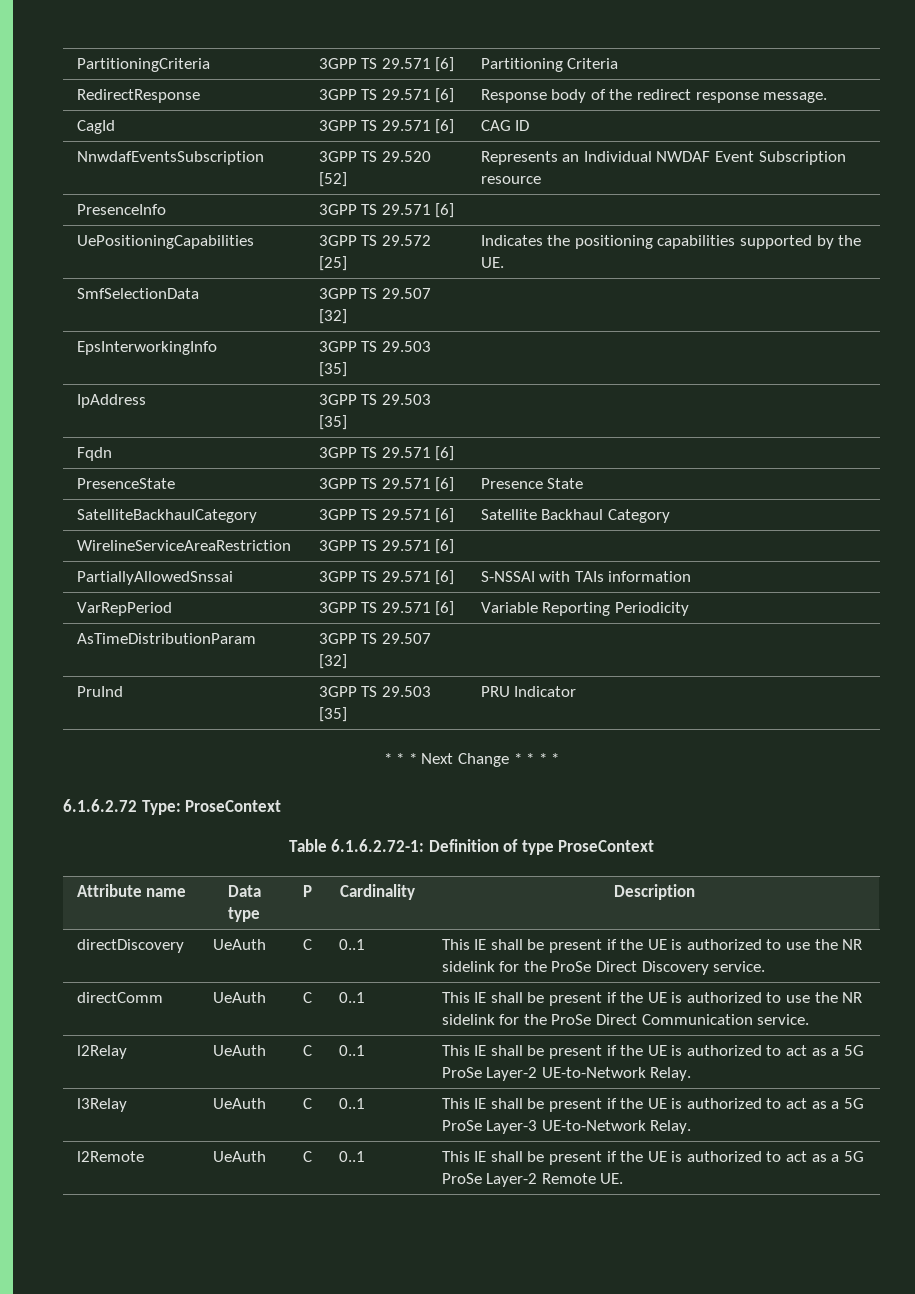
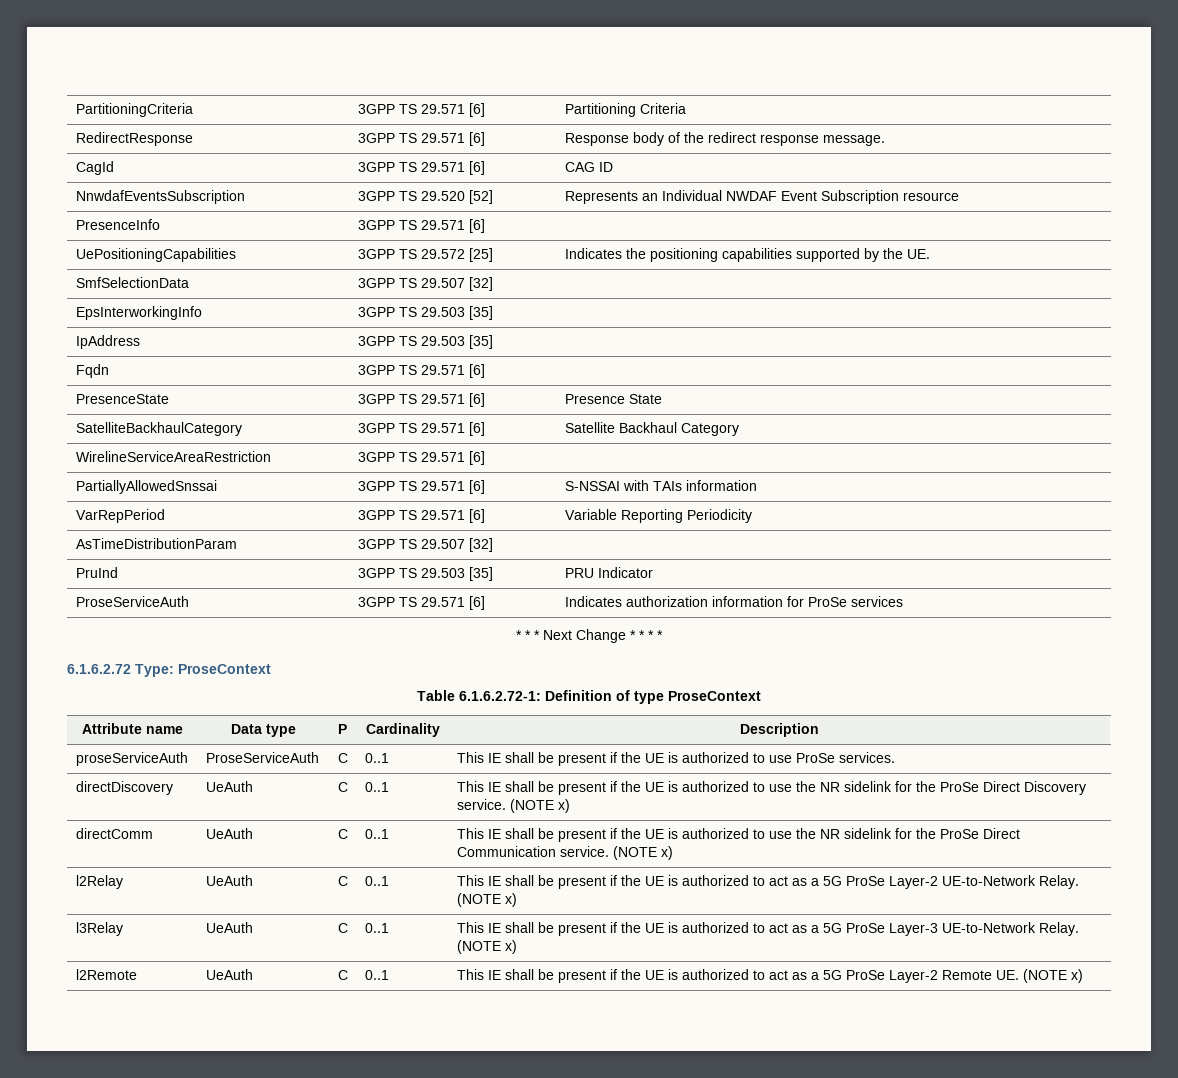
(577, 691) none -> [75,596,189,607] [357,596,485,610] [564,596,903,607] // ProseServiceAuth | 3GPP TS 29.571 [6] | Indicates authorization information for ProSe services
(695, 892) none -> [75,752,188,766] [205,752,319,763] [337,753,348,763] [364,753,389,763] [456,752,895,766] // proseServiceAuth | ProseServiceAuth | C | 0..1 | This IE shall be present if the UE is authorized to use ProSe services.
(766, 966) none -> [509,799,570,813] (NOTE x)
(810, 1019) none -> [612,846,673,860] (NOTE x)
(692, 1074) none -> [456,893,517,907] (NOTE x)
(692, 1127) none -> [456,940,517,954] (NOTE x)
(624, 1178) none -> [1022,969,1083,983] (NOTE x)

